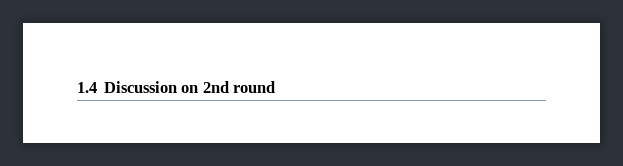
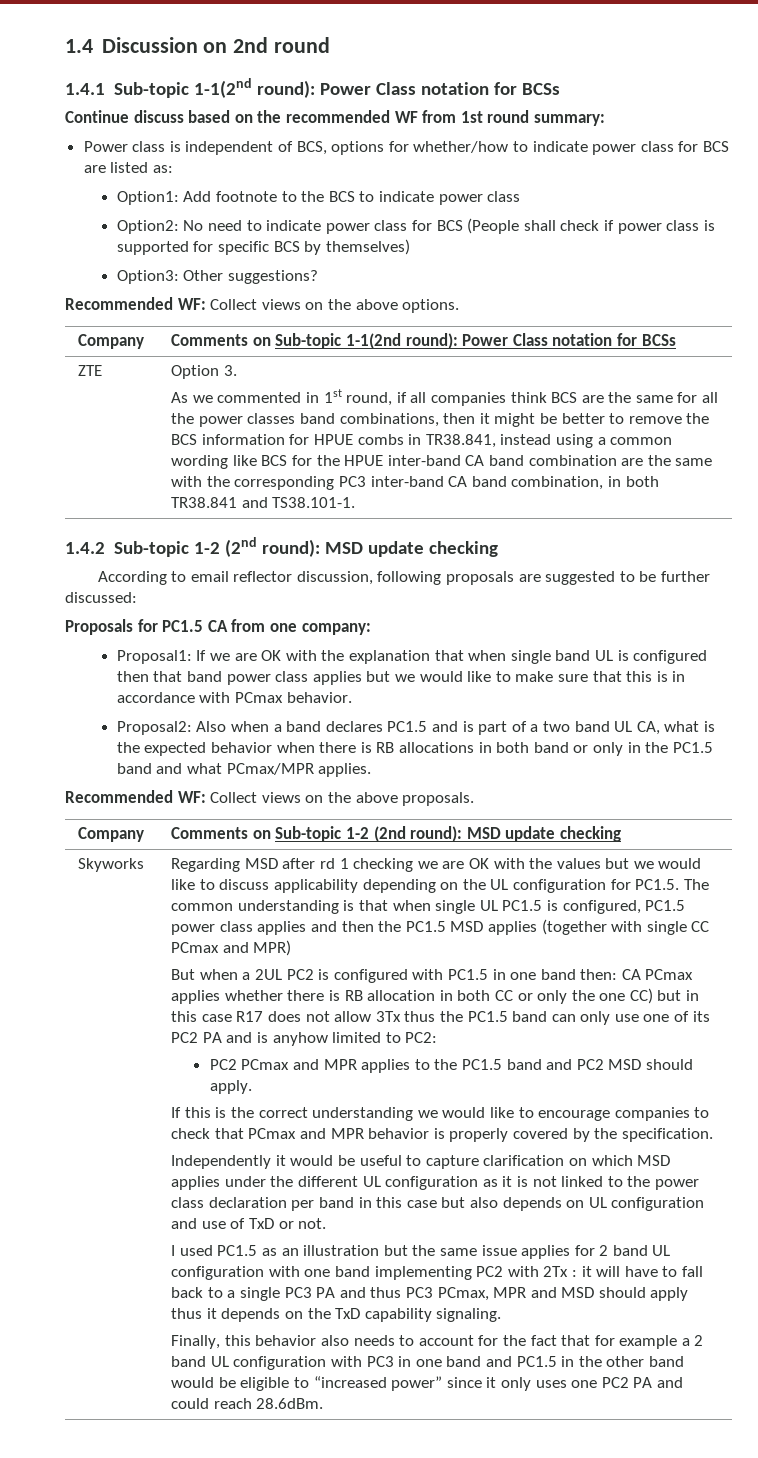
(276, 87) none -> [65,78,561,98] [65,110,605,126] [83,141,729,155] [83,162,173,173] [116,191,521,205] [116,218,715,234] [116,239,410,255] [116,270,319,284] [65,297,460,313] [78,334,145,349] [171,333,676,349] [78,365,103,376] [171,365,237,379] [171,389,719,406] [171,413,710,427] [171,434,673,448] [171,455,713,469] [171,476,659,490] [171,497,356,508] [65,537,499,557] [97,571,711,585] [65,592,137,603] [65,619,371,635] [116,650,708,664] [116,671,686,685] [116,692,352,703] [116,721,715,735] [116,742,713,756] [116,763,372,777] [65,790,475,806] [78,827,145,842] [171,826,621,842] [78,858,145,872] [171,858,702,872] [171,879,709,893] [171,900,686,914] [171,919,710,935] [171,940,292,956] [171,969,694,983] [171,988,700,1004] [171,1011,710,1025] [171,1032,438,1046] [209,1059,693,1073] [209,1080,252,1094] [171,1107,710,1121] [171,1128,713,1142] [171,1155,671,1169] [171,1176,699,1190] [171,1197,705,1211] [171,1218,327,1229] [171,1245,671,1259] [171,1266,703,1280] [171,1287,689,1301] [171,1308,502,1322] [171,1335,704,1349] [171,1356,684,1370] [171,1376,683,1391] [171,1398,324,1409] // 1.4.1 Sub-topic 1-1(2nd round): Power Class notation for BCSs // Continue discuss based on the recommended WF from 1st round summary: // Power class is independent of BCS, options for whether/how to indicate power class for BCS are listed as: // Option1: Add footnote to the BCS to indicate power class // Option2: No need to indicate power class for BCS (People shall check if power class is supported for specific BCS by themselves) // Option3: Other suggestions? // Recommended WF: Collect views on the above options. // Company | Comments on Sub-topic 1-1(2nd round): Power Class notation for BCSs // ZTE | Option 3. // As we commented in 1st round, if all companies think BCS are the same for all the power classes band combinations, then it might be better to remove the BCS information for HPUE combs in TR38.841, instead using a common wording like BCS for the HPUE inter-band CA band combination are the same with the corresponding PC3 inter-band CA band combination, in both TR38.841 and TS38.101-1. // 1.4.2 Sub-topic 1-2 (2nd round): MSD update checking // According to email reflector discussion, following proposals are suggested to be further discussed: // Proposals for PC1.5 CA from one company: // Proposal1: If we are OK with the explanation that when single band UL is configured then that band power class applies but we would like to make sure that this is in accordance with PCmax behavior. // Proposal2: Also when a band declares PC1.5 and is part of a two band UL CA, what is the expected behavior when there is RB allocations in both band or only in the PC1.5 band and what PCmax/MPR applies. // Recommended WF: Collect views on the above proposals. // Company | Comments on Sub-topic 1-2 (2nd round): MSD update checking // Skyworks | Regarding MSD after rd 1 checking we are OK with the values but we would like to discuss applicability depending on the UL configuration for PC1.5. The common understanding is that when single UL PC1.5 is configured, PC1.5 power class applies and then the PC1.5 MSD applies (together with single CC PCmax and MPR) // But when a 2UL PC2 is configured with PC1.5 in one band then: CA PCmax applies whether there is RB allocation in both CC or only the one CC) but in this case R17 does not allow 3Tx thus the PC1.5 band can only use one of its PC2 PA and is anyhow limited to PC2: // PC2 PCmax and MPR applies to the PC1.5 band and PC2 MSD should apply. // If this is the correct understanding we would like to encourage companies to check that PCmax and MPR behavior is properly covered by the specification. // Independently it would be useful to capture clarification on which MSD applies under the different UL configuration as it is not linked to the power class declaration per band in this case but also depends on UL configuration and use of TxD or not. // I used PC1.5 as an illustration but the same issue applies for 2 band UL configuration with one band implementing PC2 with 2Tx : it will have to fall back to a single PC3 PA and thus PC3 PCmax, MPR and MSD should apply thus it depends on the TxD capability signaling. // Finally, this behavior also needs to account for the fact that for example a 2 band UL configuration with PC3 in one band and PC1.5 in the other band would be eligible to “increased power” since it only uses one PC2 PA and could reach 28.6dBm.

